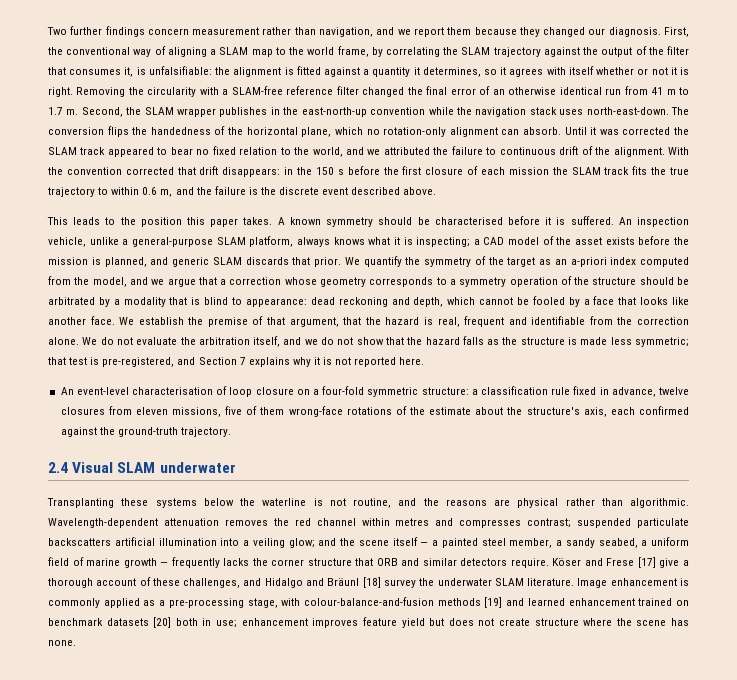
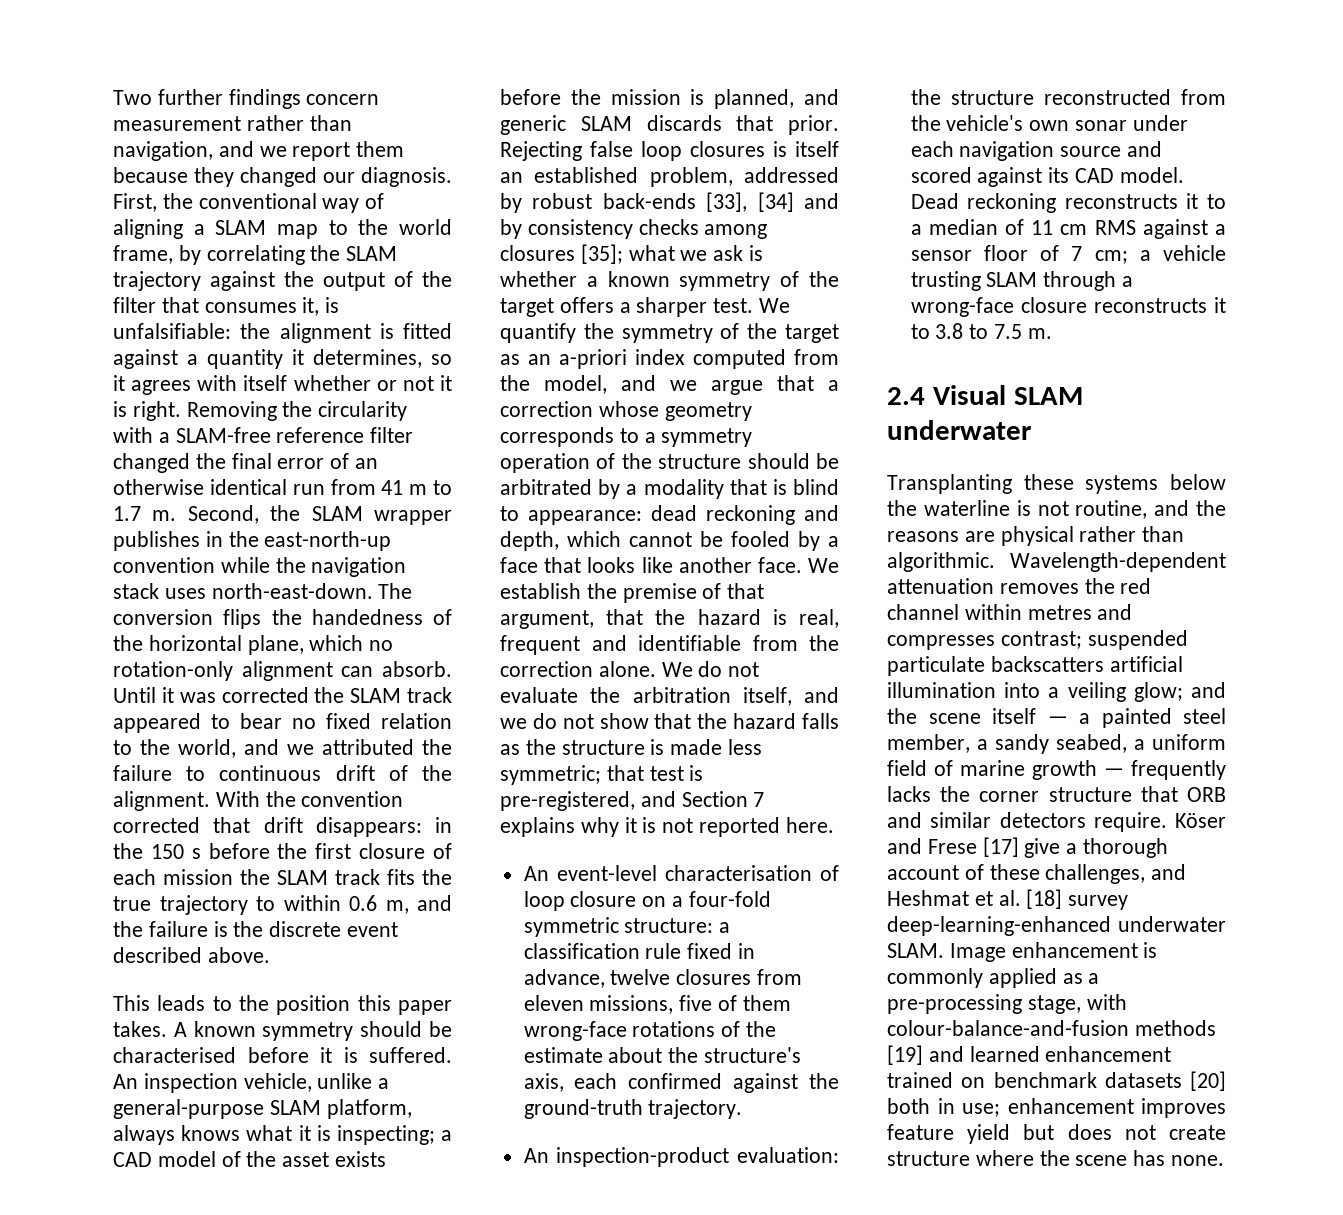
(341, 262) none -> [500,141,839,161] [500,167,839,187] [500,192,839,213] [500,219,768,239] [500,244,764,264] [500,271,839,291] [500,297,754,317] Rejecting false loop closures is itself an established problem, addressed by robust back-ends [33], [34] and by consistency checks among closures [35]; what we ask is whether a known symmetry of the target offers a sharper test.
(231, 432) none -> [523,1147,839,1167] [910,89,1226,105] [910,115,1188,131] [910,141,1163,161] [910,167,1184,187] [910,193,1226,213] [910,219,1226,239] [910,245,1226,264] [910,271,1134,291] [910,297,1226,317] [910,323,1052,339] // An inspection-product evaluation: the structure reconstructed from the vehicle's own sonar under each navigation source and scored against its CAD model. Dead reckoning reconstructs it to a median of 11 cm RMS against a sensor floor of 7 cm; a vehicle trusting SLAM through a wrong-face closure reconstructs it to 3.8 to 7.5 m.
[264,577,575,588] Hidalgo and Bräunl [18] survey the underwater SLAM literature. -> [887,889,1129,910] [887,916,1226,936] [887,943,944,958] Heshmat et al. [18] survey deep-learning-enhanced underwater SLAM.

